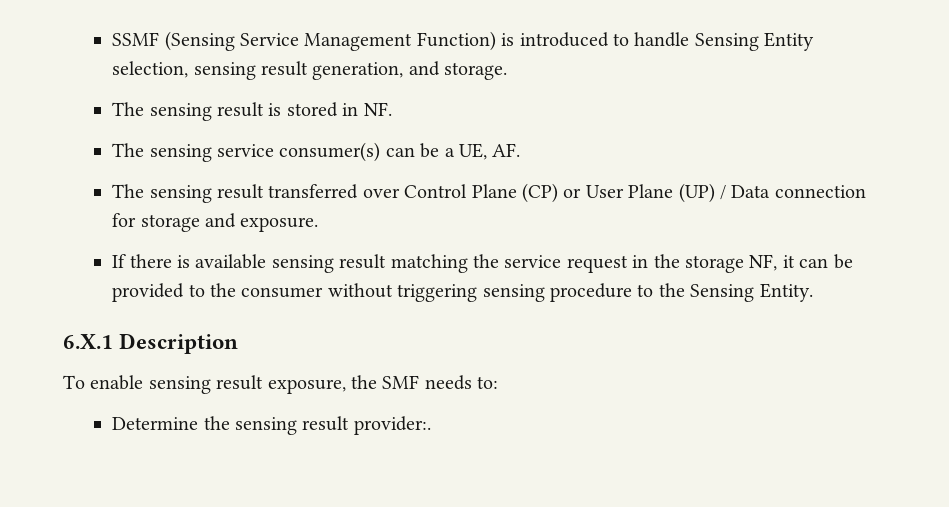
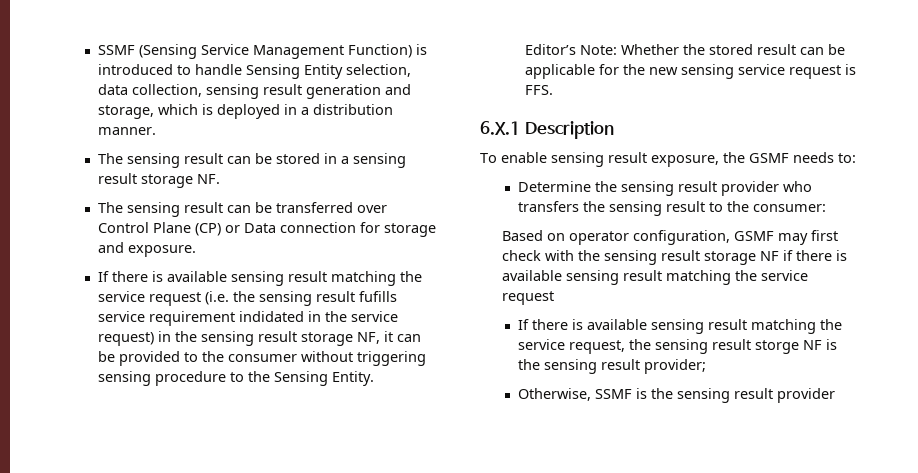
[193,61,508,80] [112,102,392,121] [112,142,521,162] [112,184,265,203] sensing result generation, and storage. // The sensing result is stored in NF. // The sensing service consumer(s) can be a UE, AF. // The sensing result -> [98,84,412,99] [98,104,394,119] [98,127,157,135] [98,153,407,168] [98,173,221,188] [98,202,273,217] data collection, sensing result generation and storage, which is deployed in a distribution manner. // The sensing result can be stored in a sensing result storage NF. // The sensing result can be
[585,183,727,203] User Plane (UP) / -> (241, 229) none
[632,254,680,268] in the -> [205,291,398,306] [98,311,399,326] [98,331,298,346] (i.e. the sensing result fufills service requirement indidated in the service request) in the sensing result
(813, 292) none -> [524,44,845,55] [524,64,856,79] [524,85,553,95] // Editor’s Note: Whether the stored result can be applicable for the new sensing service request is FFS.
[382,375,420,389] SMF -> [749,153,789,163] GSMF
[353,416,431,435] provider:. -> [721,181,813,196] [518,201,827,216] [502,230,839,245] [502,250,848,265] [502,270,809,285] [502,291,555,305] [518,319,843,334] [518,339,838,354] [518,359,707,374] [518,388,836,403] provider who transfers the sensing result to the consumer: // Based on operator configuration, GSMF may first check with the sensing result storage NF if there is available sensing result matching the service request // If there is available sensing result matching the service request, the sensing result storge NF is the sensing result provider; // Otherwise, SSMF is the sensing result provider

